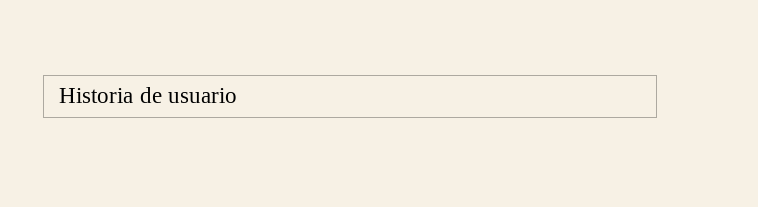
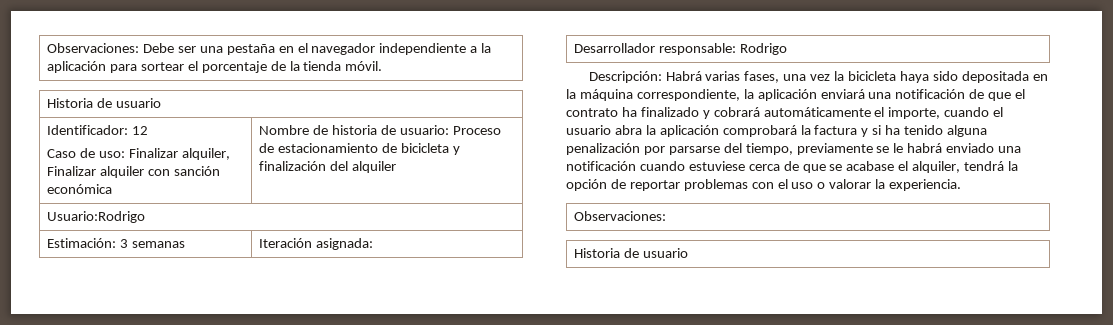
(59, 95) none -> [47,43,492,55] [47,61,383,73] [47,98,161,108] [47,125,148,135] [47,148,230,160] [47,166,220,178] [47,184,113,194] [259,125,501,135] [259,143,460,155] [259,161,396,173] [47,211,146,223] [47,238,185,248] [259,238,373,250] [574,43,787,55] [588,71,1048,83] [566,89,1026,101] [566,107,1004,119] [566,125,988,137] [566,143,1022,155] [566,161,1019,173] [566,179,962,191] [574,211,667,221] Observaciones: Debe ser una pestaña en el navegador independiente a la aplicación para sortear el porcentaje de la tienda móvil. // Historia de usuario // Identificador: 12 // Caso de uso: Finalizar alquiler, Finalizar alquiler con sanción económica | Nombre de historia de usuario: Proceso de estacionamiento de bicicleta y finalización del alquiler // Usuario:Rodrigo // Estimación: 3 semanas | Iteración asignada: // Desarrollador responsable: Rodrigo // Descripción: Habrá varias fases, una vez la bicicleta haya sido depositada en la máquina correspondiente, la aplicación enviará una notificación de que el contrato ha finalizado y cobrará automáticamente el importe, cuando el usuario abra la aplicación comprobará la factura y si ha tenido alguna penalización por parsarse del tiempo, previamente se le habrá enviado una notificación cuando estuviese cerca de que se acabase el alquiler, tendrá la opción de reportar problemas con el uso o valorar la experiencia. // Observaciones: //

